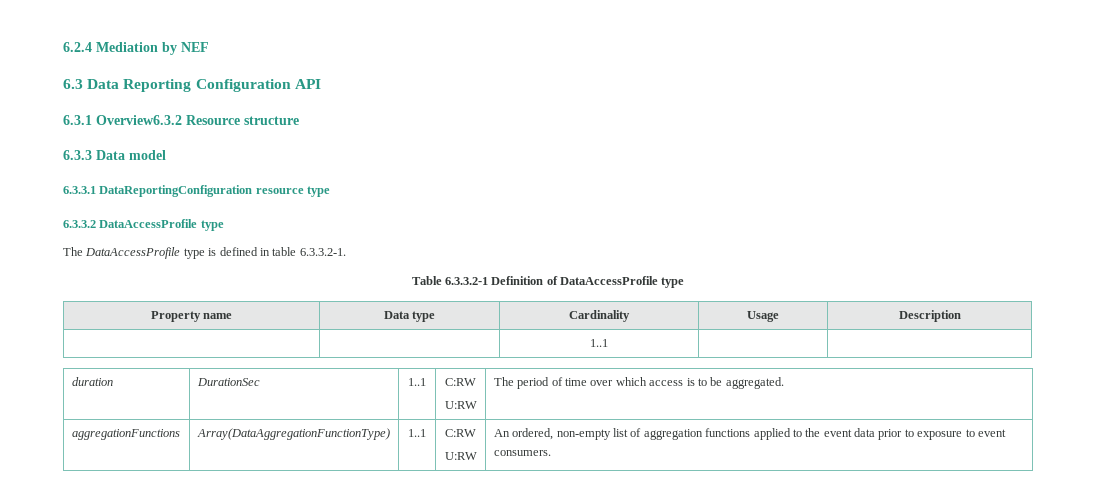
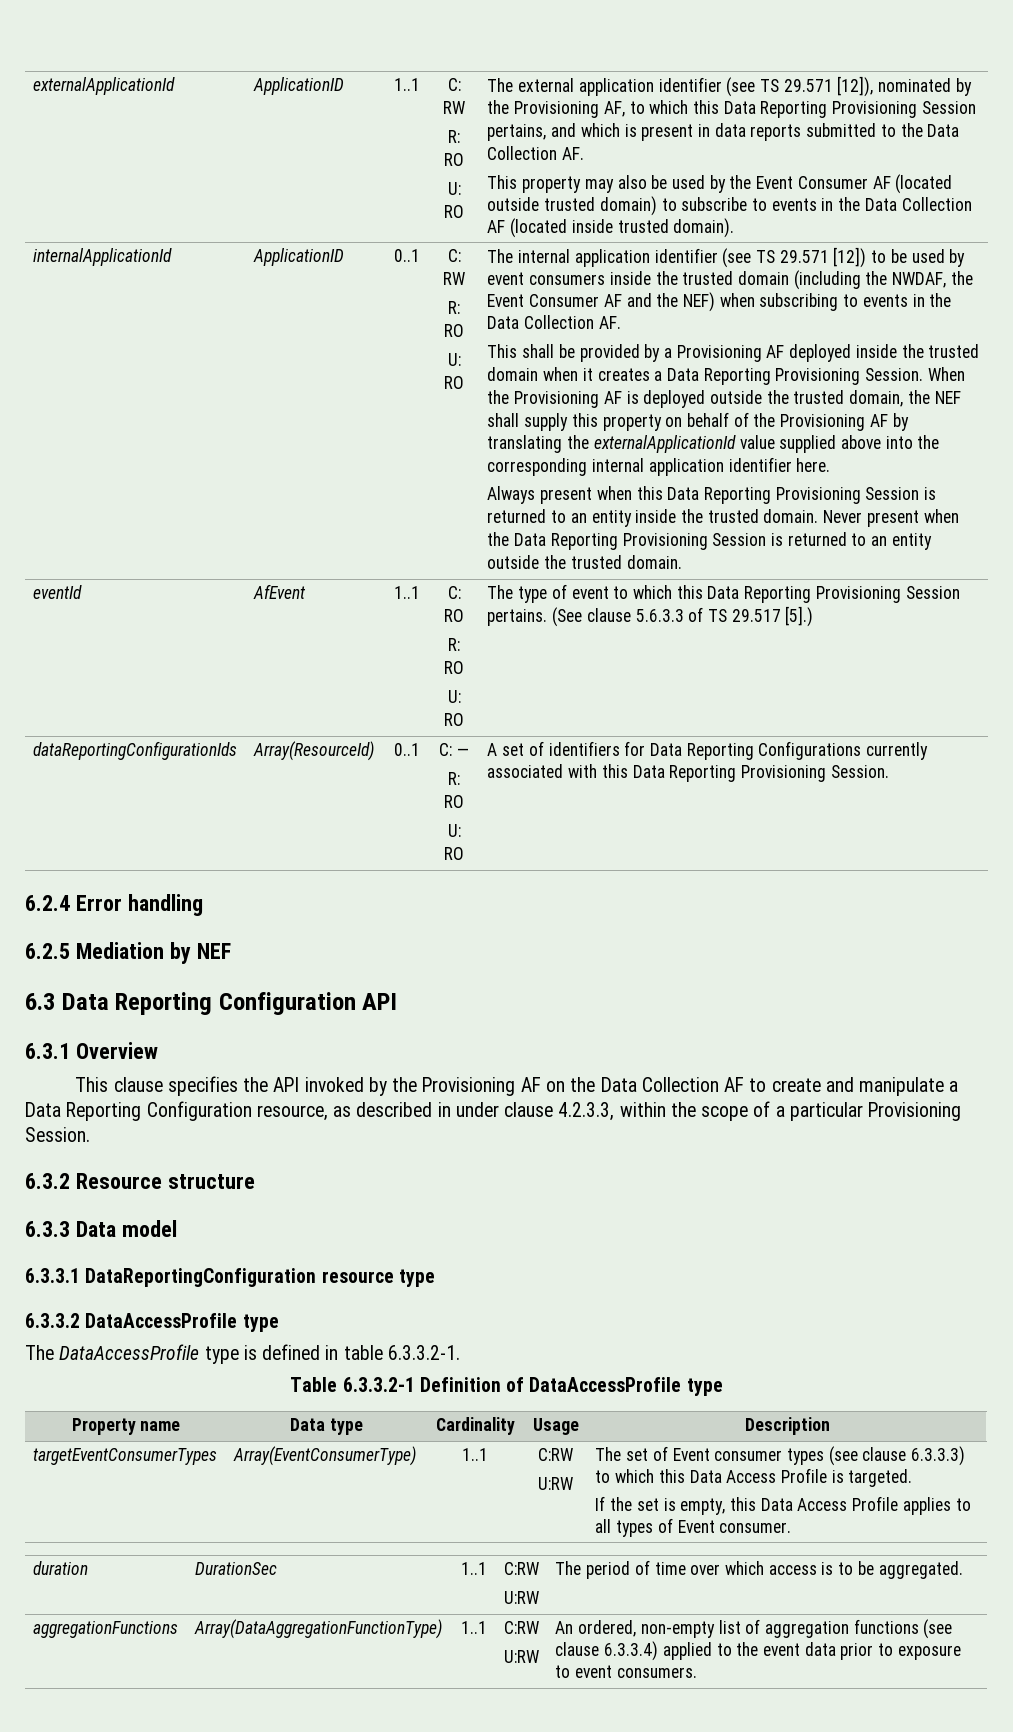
[63,42,92,52] 6.2.4 -> [33,77,176,95] [253,77,345,95] [393,78,420,91] [447,78,461,91] [443,101,465,114] [448,130,460,143] [444,153,464,166] [447,182,461,195] [444,205,464,218] [487,76,972,97] [487,100,976,118] [487,123,960,141] [487,146,585,160] [487,174,953,194] [487,196,972,216] [487,218,735,238] [33,248,173,266] [253,248,345,266] [393,249,420,262] [447,249,461,262] [443,272,465,285] [448,301,460,314] [444,324,464,337] [447,353,461,366] [444,376,464,389] [487,247,966,268] [487,270,973,290] [487,292,952,312] [487,315,621,329] [487,344,980,362] [487,367,965,385] [487,390,961,408] [487,412,909,431] [487,435,940,453] [487,457,831,476] [487,486,937,504] [487,509,959,527] [487,532,932,550] [487,555,682,569] [33,585,83,599] [253,584,307,599] [393,586,420,599] [447,586,461,599] [444,609,464,622] [448,638,460,651] [444,661,464,674] [447,690,461,703] [444,713,464,726] [487,584,960,603] [487,606,814,627] [33,741,238,760] [253,741,375,761] [393,743,420,756] [439,743,469,756] [448,772,460,785] [444,795,464,808] [447,824,461,837] [444,847,464,860] [487,741,929,760] [487,764,889,782] [25,894,203,916] [25,943,70,959] externalApplicationId | ApplicationID | 1..1 | C: RW // R: RO // U: RO | The external application identifier (see TS 29.571 [12]), nominated by the Provisioning AF, to which this Data Reporting Provisioning Session pertains, and which is present in data reports submitted to the Data Collection AF. // This property may also be used by the Event Consumer AF (located outside trusted domain) to subscribe to events in the Data Collection AF (located inside trusted domain). // internalApplicationId | ApplicationID | 0..1 | C: RW // R: RO // U: RO | The internal application identifier (see TS 29.571 [12]) to be used by event consumers inside the trusted domain (including the NWDAF, the Event Consumer AF and the NEF) when subscribing to events in the Data Collection AF. // This shall be provided by a Provisioning AF deployed inside the trusted domain when it creates a Data Reporting Provisioning Session. When the Provisioning AF is deployed outside the trusted domain, the NEF shall supply this property on behalf of the Provisioning AF by translating the externalApplicationId value supplied above into the corresponding internal application identifier here. // Always present when this Data Reporting Provisioning Session is returned to an entity inside the trusted domain. Never present when the Data Reporting Provisioning Session is returned to an entity outside the trusted domain. // eventId | AfEvent | 1..1 | C: RO // R: RO // U: RO | The type of event to which this Data Reporting Provisioning Session pertains. (See clause 5.6.3.3 of TS 29.517 [5].) // dataReportingConfigurationIds | Array(ResourceId) | 0..1 | C: — // R: RO // U: RO | A set of identifiers for Data Reporting Configurations currently associated with this Data Reporting Provisioning Session. // 6.2.4 Error handling // 6.2.5
[96,115,182,125] Overview6.3.2 -> [75,1042,158,1059] [75,1076,959,1096] [25,1101,962,1121] [25,1127,90,1142] [25,1173,70,1189] Overview // This clause specifies the API invoked by the Provisioning AF on the Data Collection AF to create and manipulate a Data Reporting Configuration resource, as described in under clause 4.2.3.3, within the scope of a particular Provisioning Session. // 6.3.2
[590,339,608,347] | | 1..1 | | -> [33,1448,218,1465] [233,1446,417,1466] [462,1448,488,1461] [538,1448,573,1461] [538,1477,573,1490] [595,1446,966,1466] [595,1468,913,1487] [595,1496,971,1515] [595,1518,792,1537] targetEventConsumerTypes | Array(EventConsumerType) | 1..1 | C:RW // U:RW | The set of Event consumer types (see clause 6.3.3.3) to which this Data Access Profile is targeted. // If the set is empty, this Data Access Profile applies to all types of Event consumer.
(751, 432) none -> [923,1619,953,1639] [555,1641,659,1661] (see clause 6.3.3.4)

